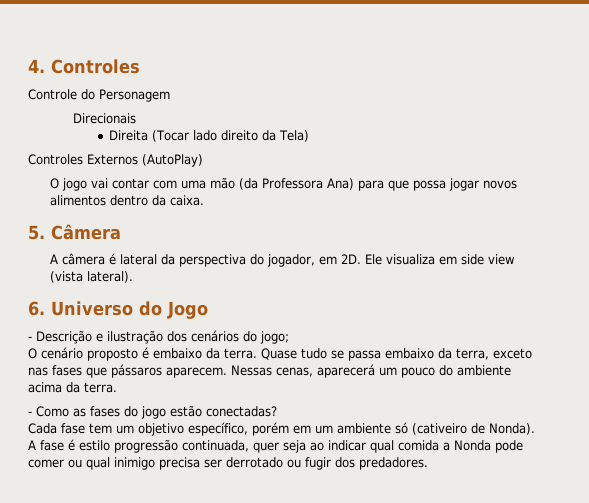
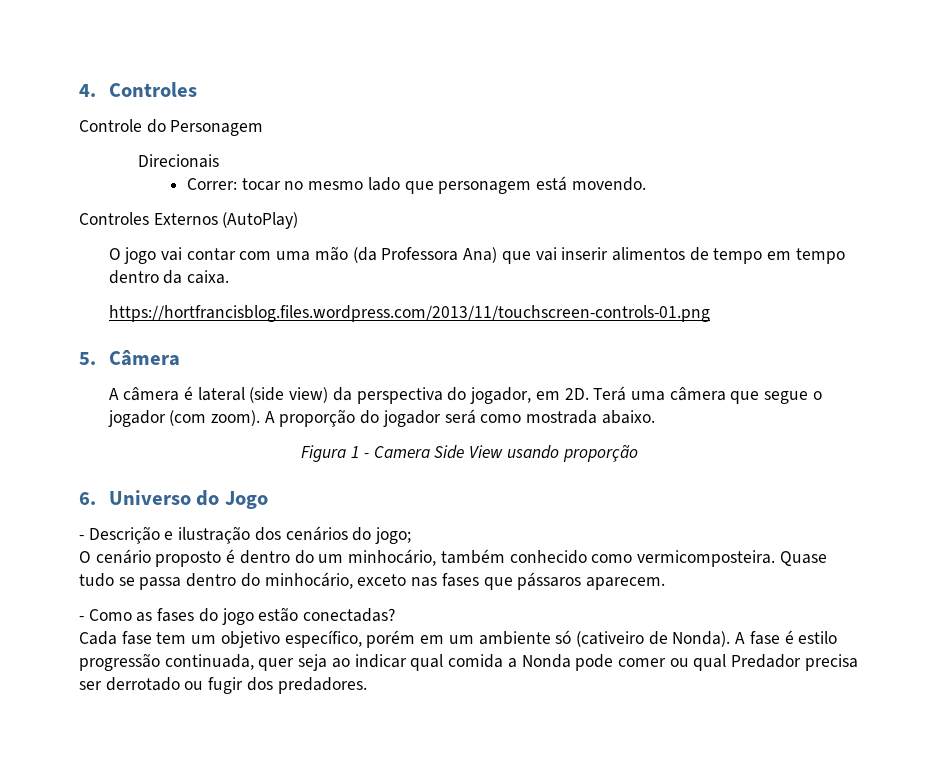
[108,130,309,142] Direita (Tocar lado direito da Tela) -> [186,176,646,194] Correr: tocar no mesmo lado que personagem está movendo.
[358,178,518,191] [50,195,107,206] para que possa jogar novos alimentos -> [501,247,845,264] que vai inserir alimentos de tempo em tempo
(205, 200) none -> [108,305,710,322] // https://hortfrancisblog.files.wordpress.com/2013/11/touchscreen-controls-01.png
(158, 259) none -> [249,387,329,403] (side view)
[365,254,516,265] [50,271,134,283] Ele visualiza em side view (vista lateral). -> [593,386,822,404] [107,409,655,427] [301,444,638,462] Terá uma câmera que segue o jogador (com zoom). A proporção do jogador será como mostrada abaixo. // Figura 1 - Camera Side View usando proporção
[153,348,257,359] embaixo da terra. -> [239,549,775,567] dentro do um minhocário, também conhecido como vermicomposteira.
[385,348,489,360] embaixo da terra, -> [186,572,353,589] dentro do minhocário,
[231,364,511,378] [28,382,117,393] Nessas cenas, aparecerá um pouco do ambiente acima da terra. -> (665, 583) none
[114,457,155,470] inimigo -> [731,654,802,668] Predador

